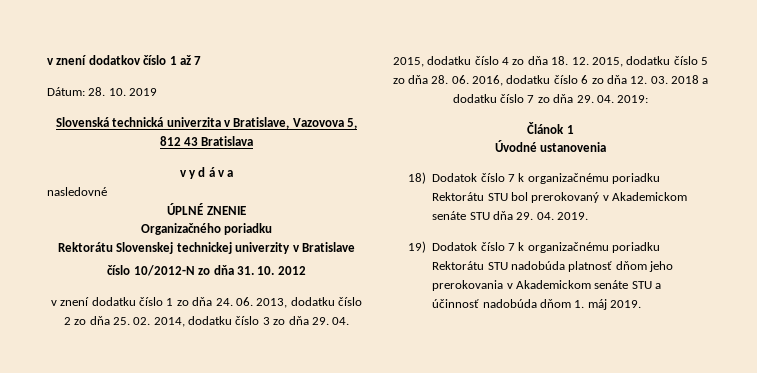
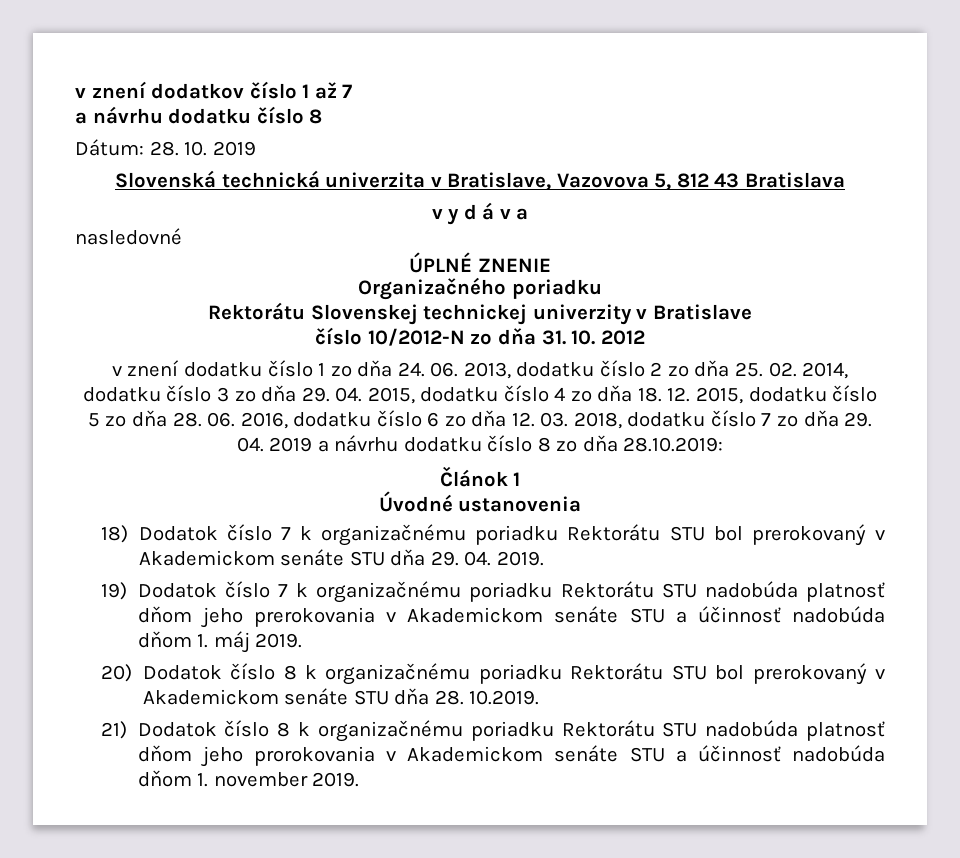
(202, 60) none -> [75,106,323,124] // a návrhu dodatku číslo 8
[671,75,709,84] 2018 a -> [573,412,622,429] 2018,
[617,95,649,103] 2019: -> [269,435,724,452] 2019 a návrhu dodatku číslo 8 zo dňa 28.10.2019:
(642, 304) none -> [101,663,886,685] [142,688,540,705] [101,720,885,742] [137,745,886,767] [137,770,360,787] // 20) Dodatok číslo 8 k organizačnému poriadku Rektorátu STU bol prerokovaný v Akademickom senáte STU dňa 28. 10.2019. // 21) Dodatok číslo 8 k organizačnému poriadku Rektorátu STU nadobúda platnosť dňom jeho prorokovania v Akademickom senáte STU a účinnosť nadobúda dňom 1. november 2019.

